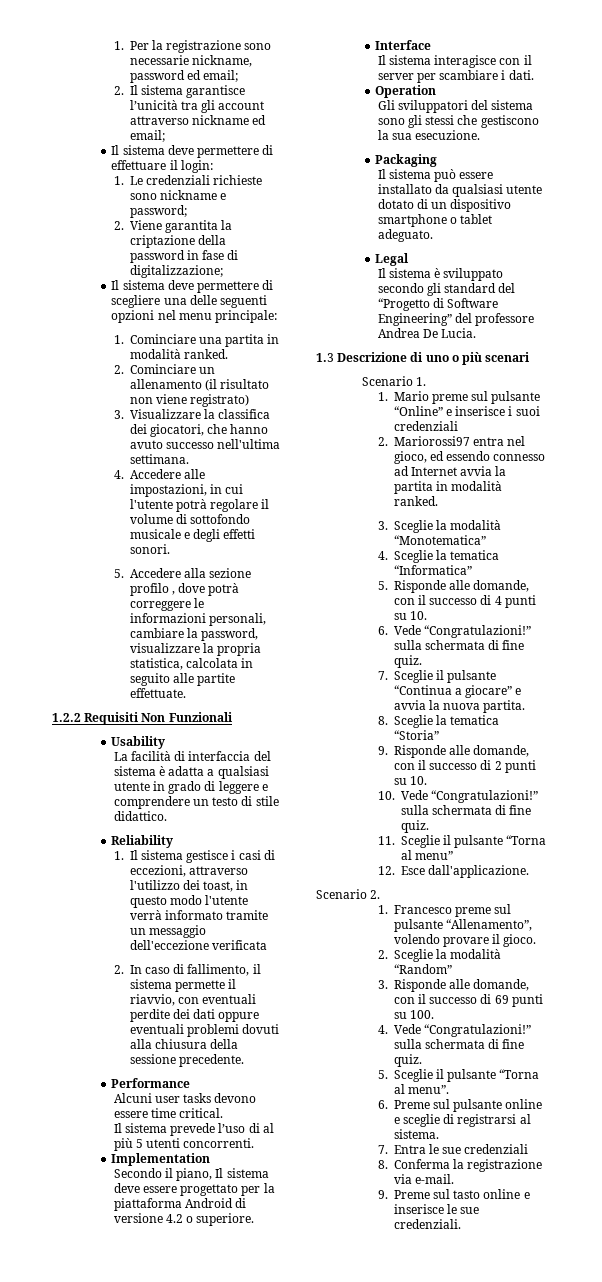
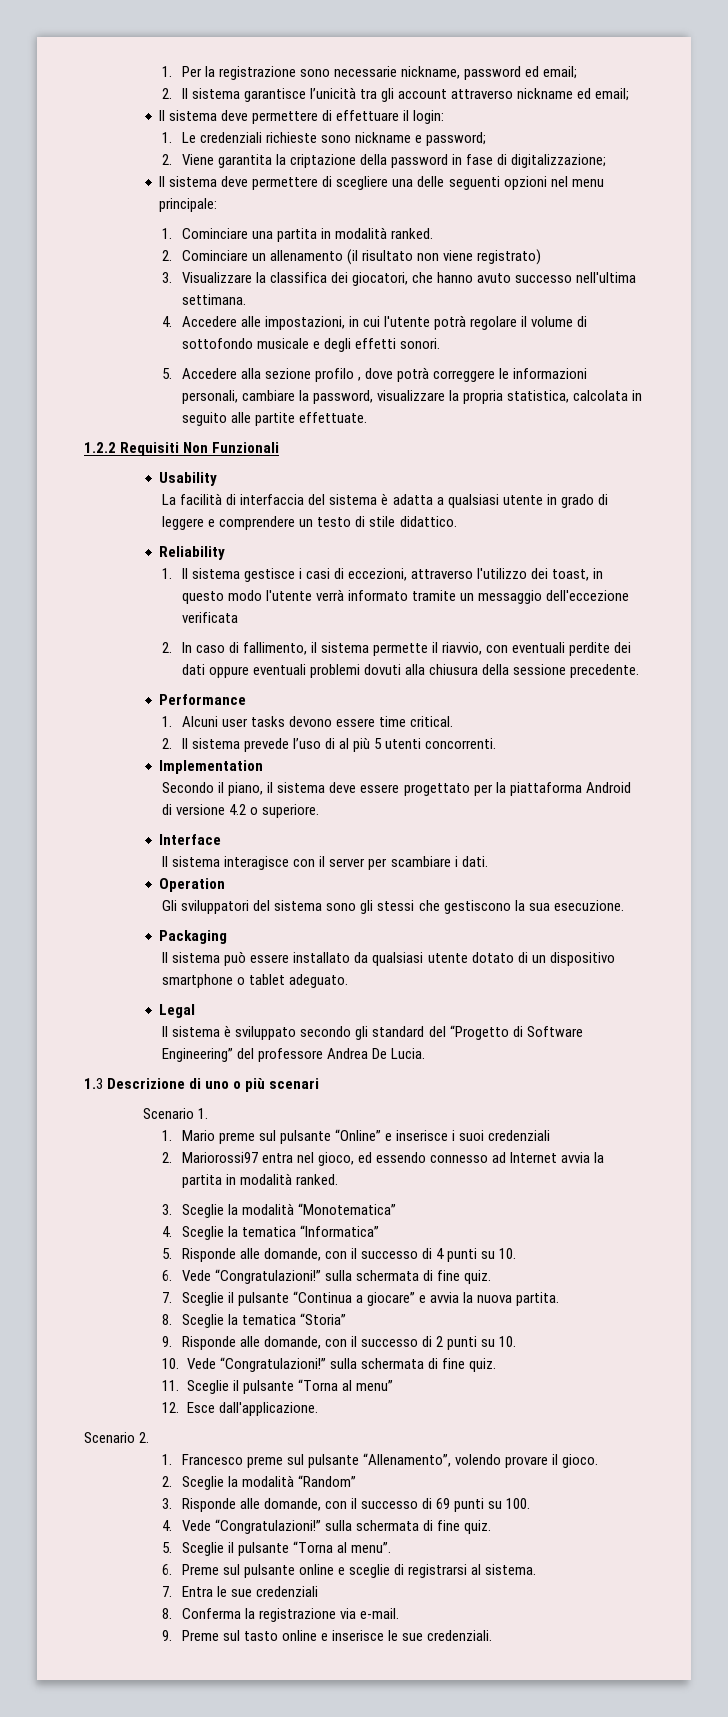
(191, 1083) none -> [162,716,173,727] 1.
(224, 1113) none -> [162,738,173,749] 2.
[215,1168,224,1178] Il -> [267,782,274,793] il

